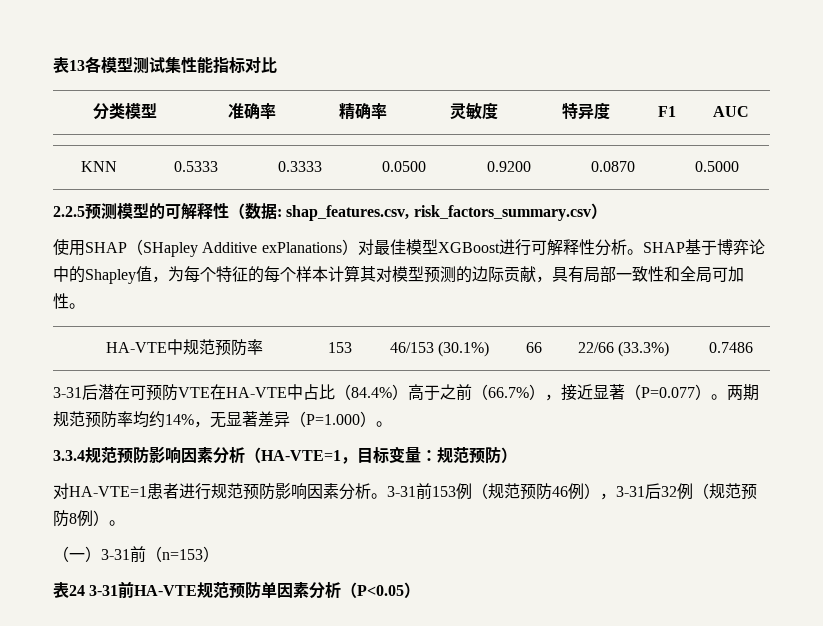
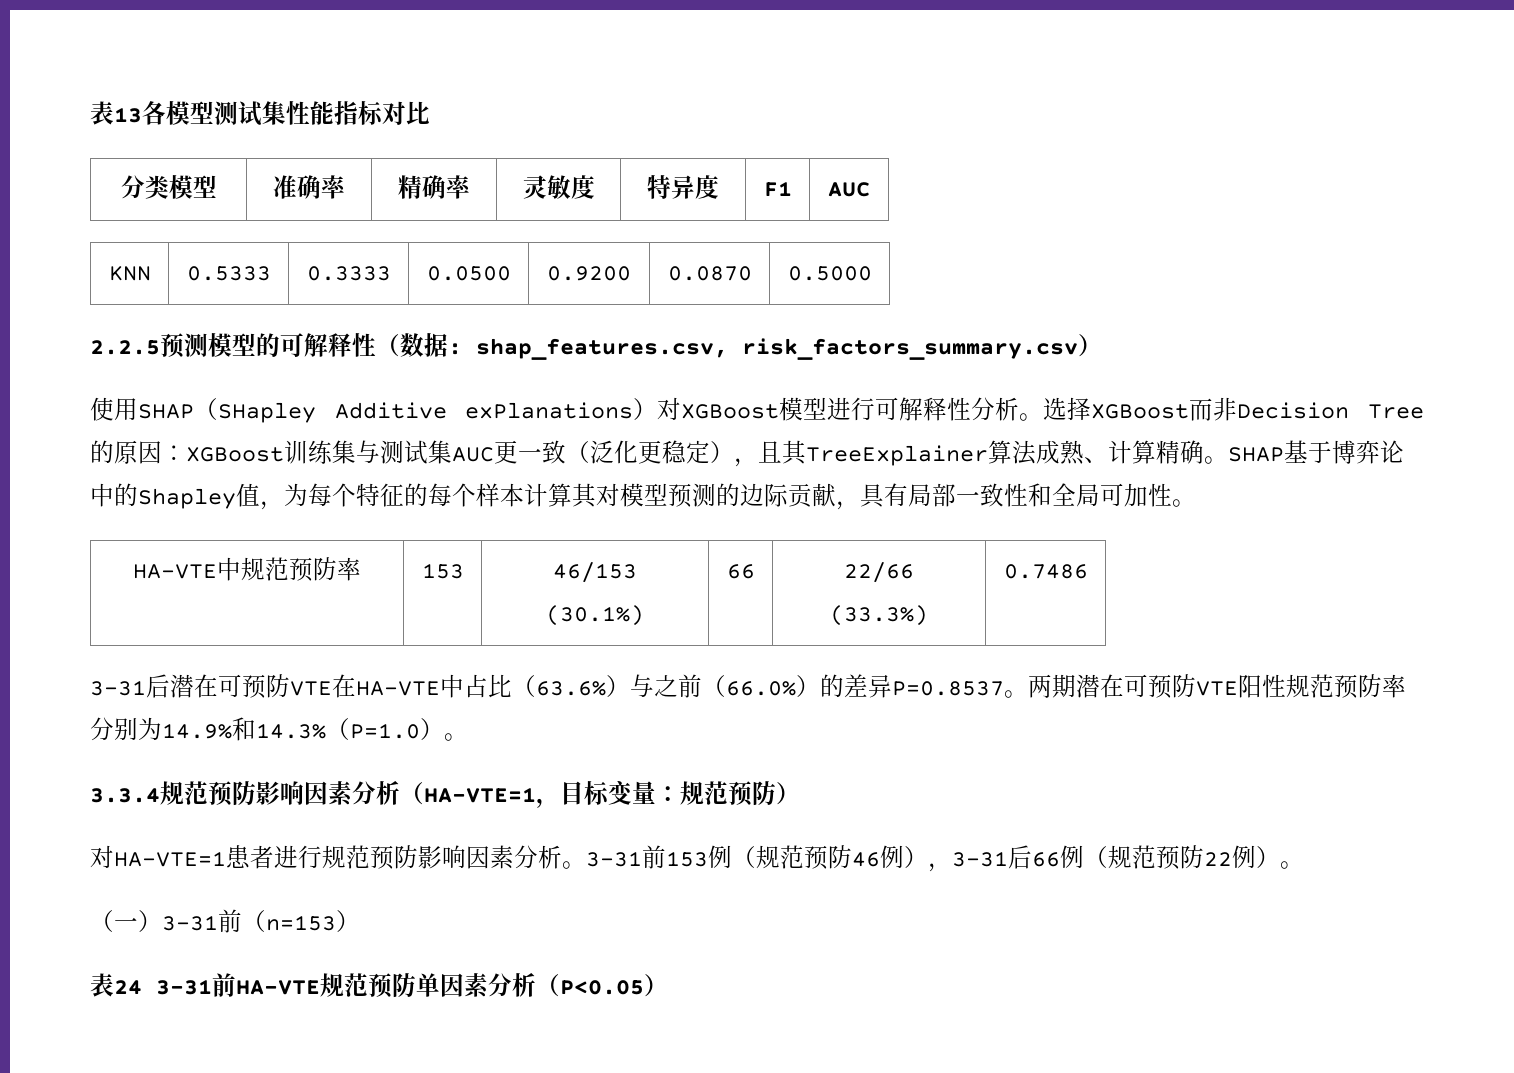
[373,239,500,255] 最佳模型XGBoost -> [681,397,828,421] XGBoost模型
(643, 252) none -> [1043,397,1424,421] [90,440,1228,467] 选择XGBoost而非Decision Tree的原因：XGBoost训练集与测试集AUC更一致（泛化更稳定），且其TreeExplainer算法成熟、计算精确。
[351,384,759,401] [53,411,360,428] 84.4%）高于之前（66.7%），接近显著（P=0.077）。两期规范预防率均约14%，无显著差异（P=1.000 -> [536,674,1406,699] [90,717,420,741] 63.6%）与之前（66.0%）的差异P=0.8537。两期潜在可预防VTE阳性规范预防率分别为14.9%和14.3%（P=1.0
[661,483,757,500] [53,510,77,527] 32例（规范预防8 -> [1032,845,1232,870] 66例（规范预防22

